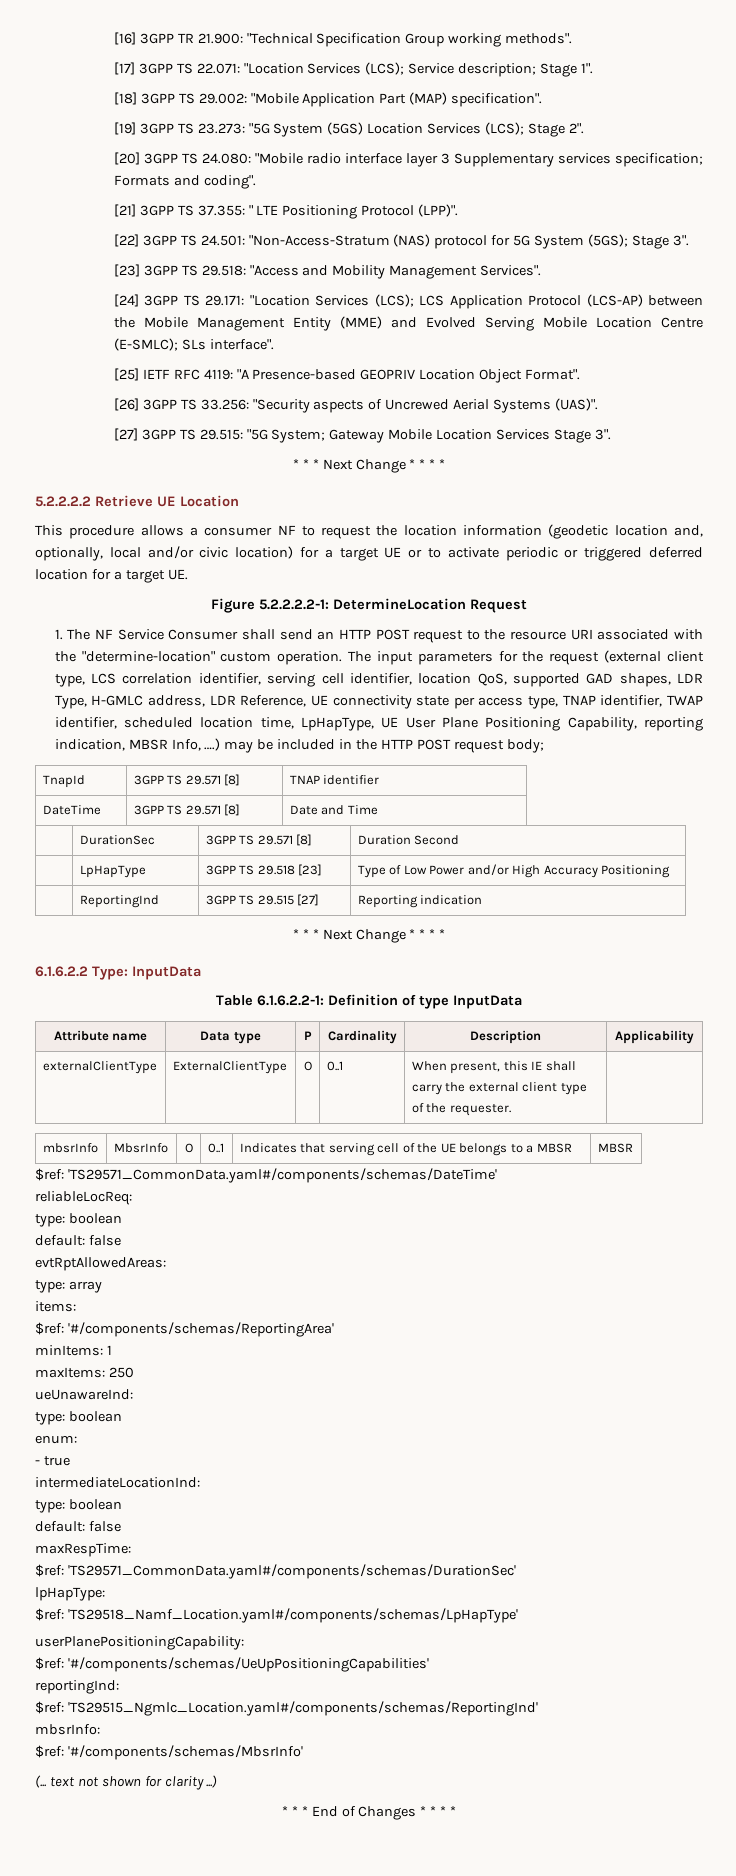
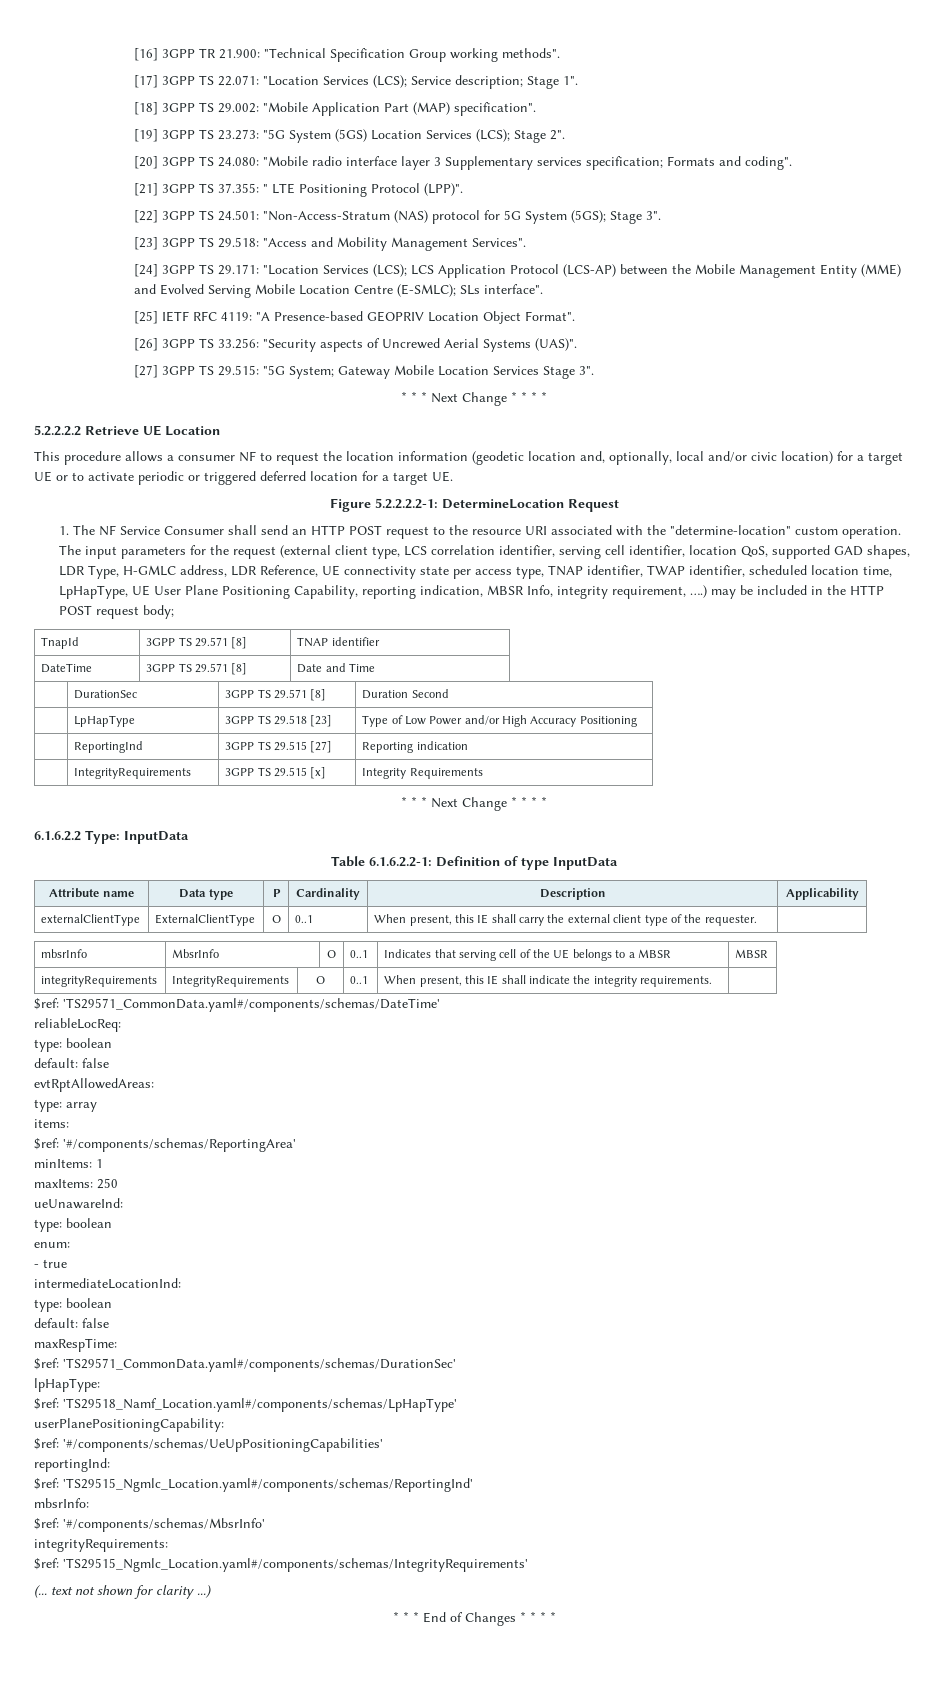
(201, 745) none -> [556,586,686,599] integrity requirement,
(483, 900) none -> [74,768,192,779] [225,767,327,779] [362,768,483,779] // | IntegrityRequirements | 3GPP TS 29.515 [x] | Integrity Requirements
(633, 1148) none -> [41,976,158,987] [172,976,290,987] [316,976,325,984] [350,976,369,984] [384,975,713,987] // integrityRequirements | IntegrityRequirements | O | 0..1 | When present, this IE shall indicate the integrity requirements. |
(303, 1752) none -> [34,1539,168,1552] [34,1558,528,1572] // integrityRequirements: // $ref: 'TS29515_Ngmlc_Location.yaml#/components/schemas/IntegrityRequirements'

